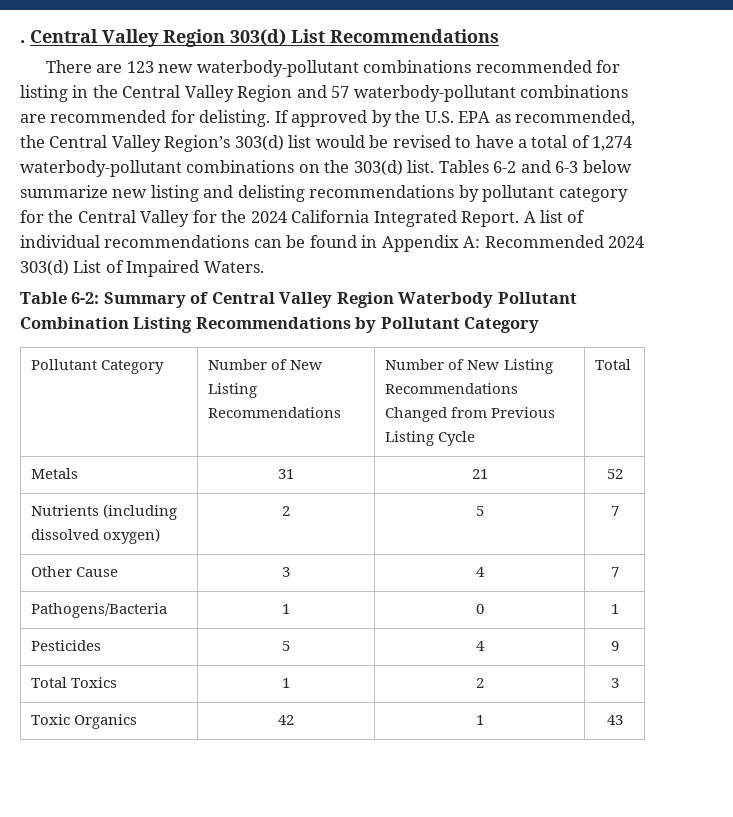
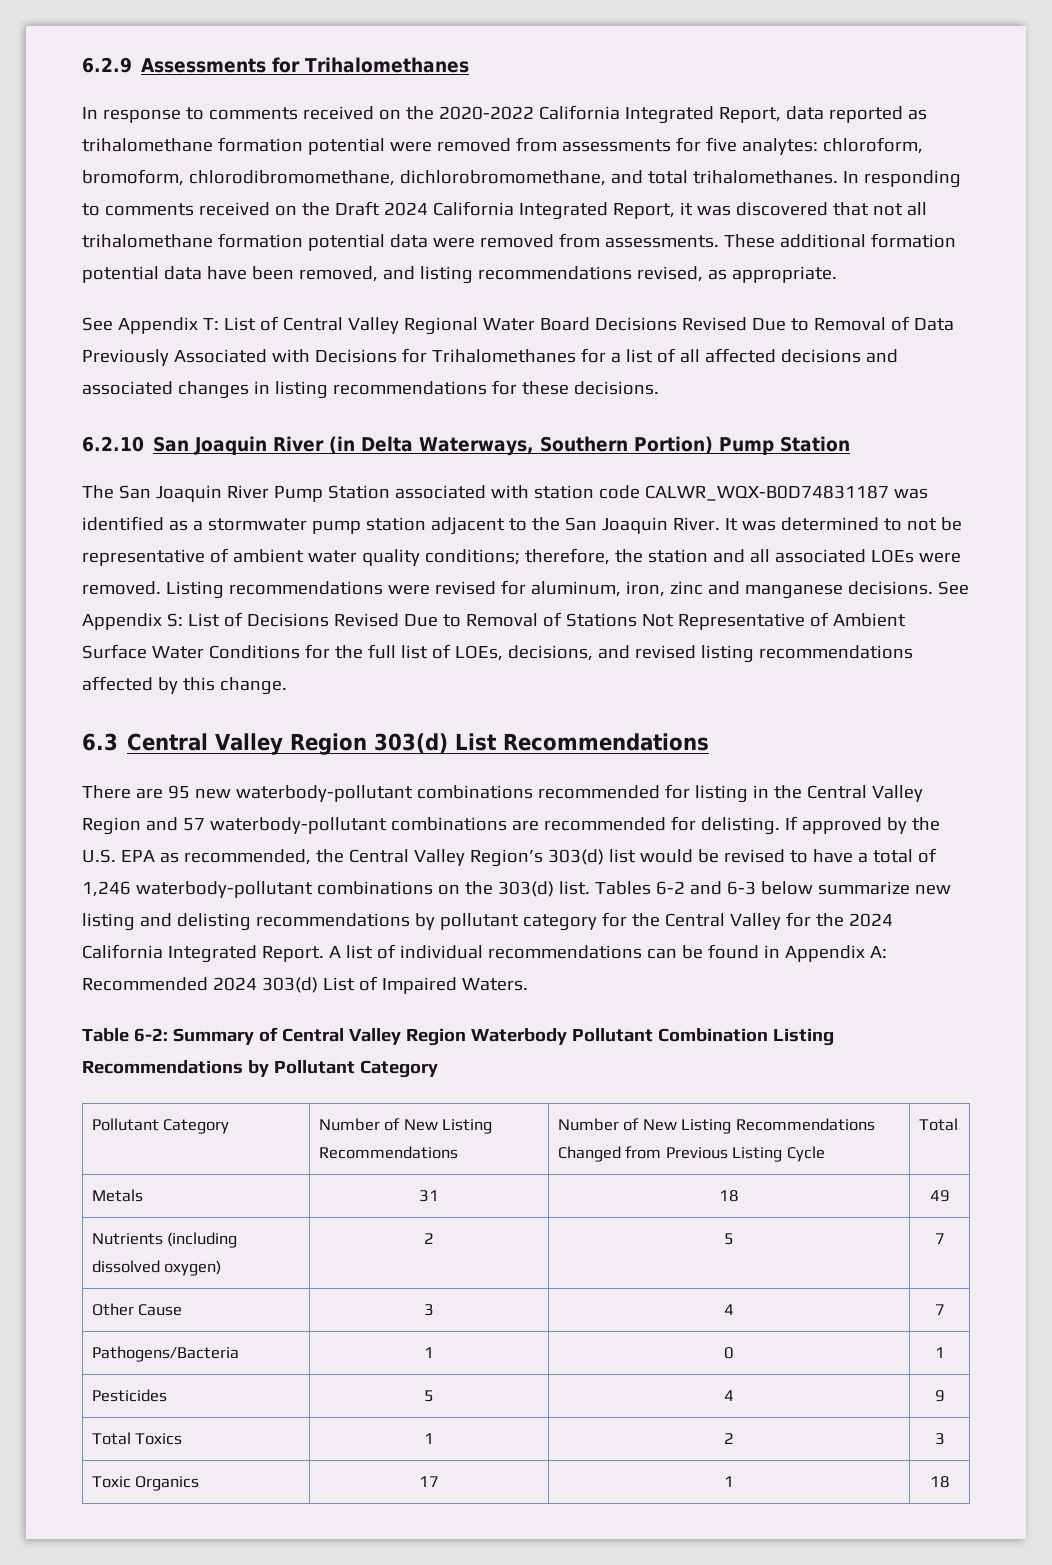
[20,40,25,43] . -> [82,57,470,73] [82,105,927,124] [82,137,923,155] [82,169,961,188] [82,201,927,220] [82,233,956,251] [82,266,837,284] [82,316,954,335] [82,348,898,366] [82,380,659,399] [82,436,851,456] [82,485,928,502] [82,516,962,535] [82,548,961,566] [82,580,969,599] [82,612,906,630] [82,644,913,663] [82,676,287,695] [82,733,118,751] 6.2.9 Assessments for Trihalomethanes // In response to comments received on the 2020-2022 California Integrated Report, data reported as trihalomethane formation potential were removed from assessments for five analytes: chloroform, bromoform, chlorodibromomethane, dichlorobromomethane, and total trihalomethanes. In responding to comments received on the Draft 2024 California Integrated Report, it was discovered that not all trihalomethane formation potential data were removed from assessments. These additional formation potential data have been removed, and listing recommendations revised, as appropriate. // See Appendix T: List of Central Valley Regional Water Board Decisions Revised Due to Removal of Data Previously Associated with Decisions for Trihalomethanes for a list of all affected decisions and associated changes in listing recommendations for these decisions. // 6.2.10 San Joaquin River (in Delta Waterways, Southern Portion) Pump Station // The San Joaquin River Pump Station associated with station code CALWR_WQX-B0D74831187 was identified as a stormwater pump station adjacent to the San Joaquin River. It was determined to not be representative of ambient water quality conditions; therefore, the station and all associated LOEs were removed. Listing recommendations were revised for aluminum, iron, zinc and manganese decisions. See Appendix S: List of Decisions Revised Due to Removal of Stations Not Representative of Ambient Surface Water Conditions for the full list of LOEs, decisions, and revised listing recommendations affected by this change. // 6.3
[126,61,154,73] 123 -> [167,785,190,799] 95
[592,136,633,151] 1,274 -> [82,881,131,897] 1,246
[471,469,488,479] [606,469,623,479] 21 | 52 -> [719,1190,739,1202] [929,1190,950,1202] 18 | 49
[278,715,294,725] [475,715,484,725] [606,715,623,725] 42 | 1 | 43 -> [419,1476,439,1487] [724,1476,734,1487] [929,1476,950,1488] 17 | 1 | 18

